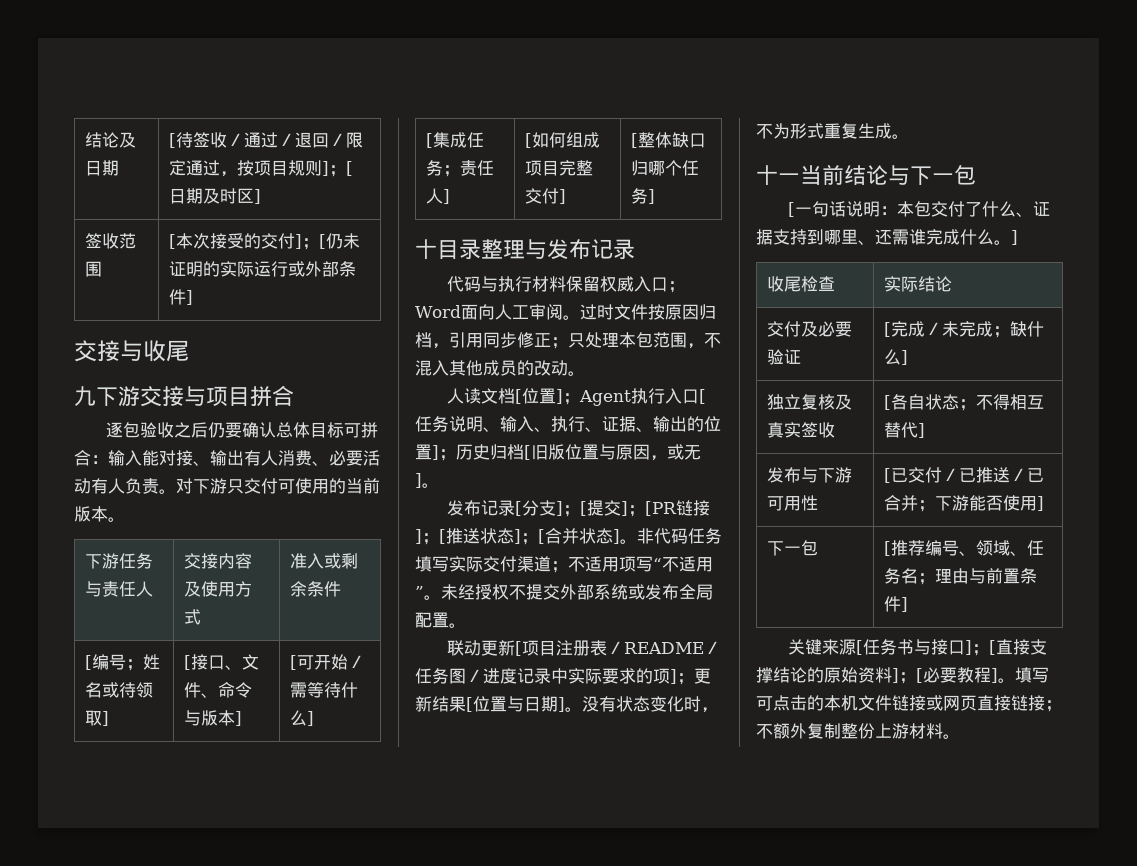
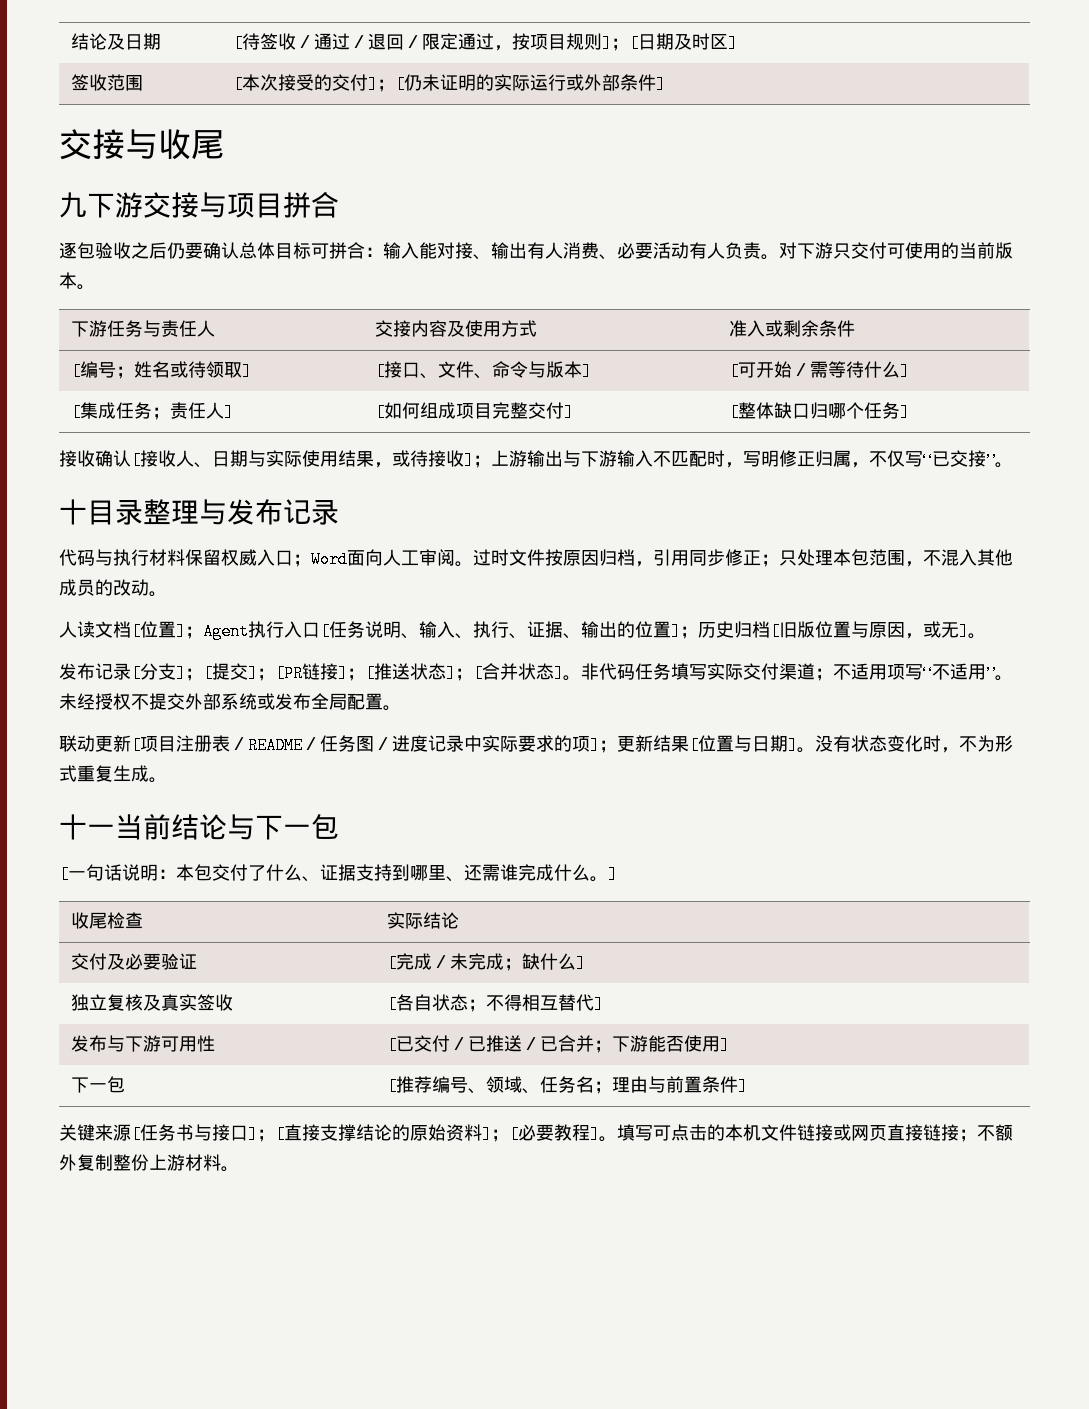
(656, 196) none -> [59,450,1013,469] // 接收确认[接收人、日期与实际使用结果，或待接收]；上游输出与下游输入不匹配时，写明修正归属，不仅写“已交接”。

